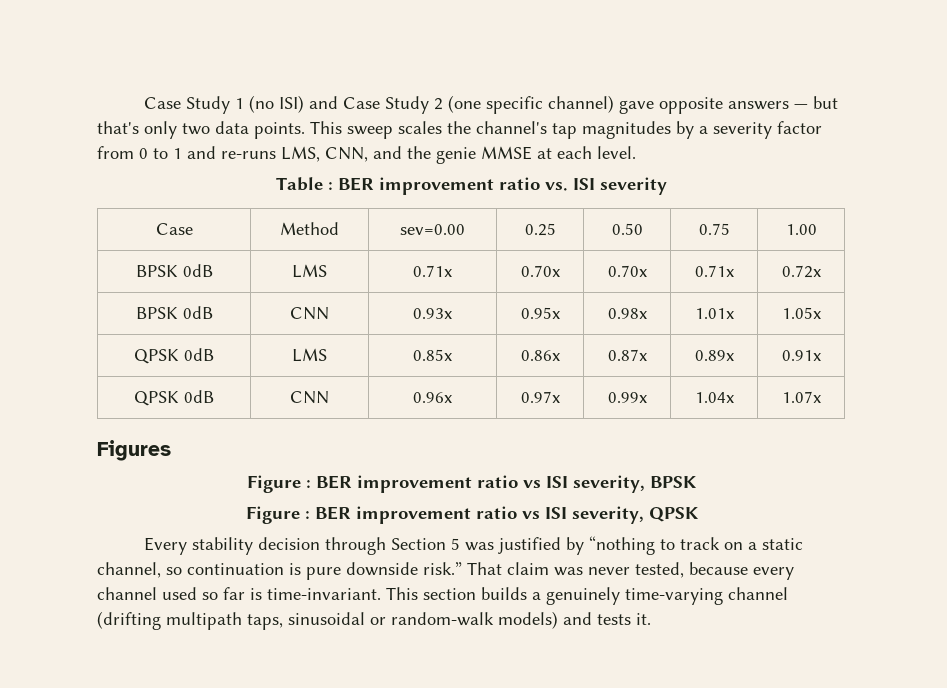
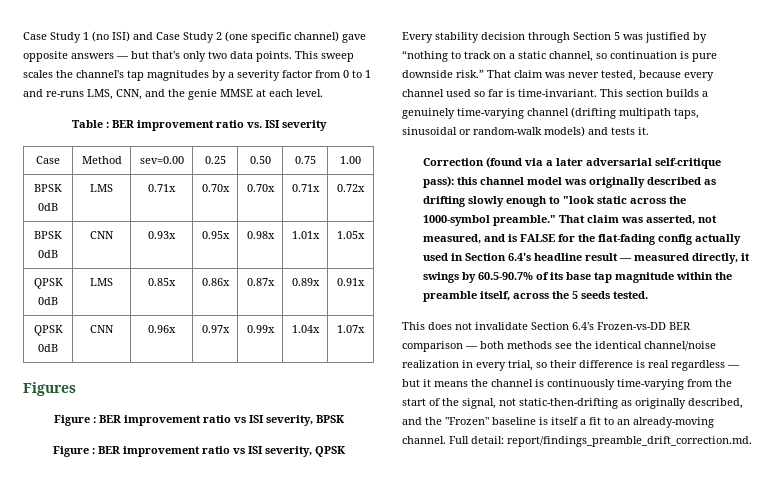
(651, 619) none -> [423,157,722,169] [423,176,717,188] [423,196,687,207] [423,215,718,226] [423,234,742,245] [423,253,751,264] [423,272,733,283] [423,291,649,302] [402,322,691,330] [402,341,716,352] [402,360,740,371] [402,379,732,390] [402,398,743,409] [402,417,714,428] [402,436,752,447] // Correction (found via a later adversarial self-critique pass): this channel model was originally described as drifting slowly enough to "look static across the 1000-symbol preamble." That claim was asserted, not measured, and is FALSE for the flat-fading config actually used in Section 6.4's headline result — measured directly, it swings by 60.5-90.7% of its base tap magnitude within the preamble itself, across the 5 seeds tested. // This does not invalidate Section 6.4's Frozen-vs-DD BER comparison — both methods see the identical channel/noise realization in every trial, so their difference is real regardless — but it means the channel is continuously time-varying from the start of the signal, not static-then-drifting as originally described, and the "Frozen" baseline is itself a fit to an already-moving channel. Full detail: report/findings_preamble_drift_correction.md.

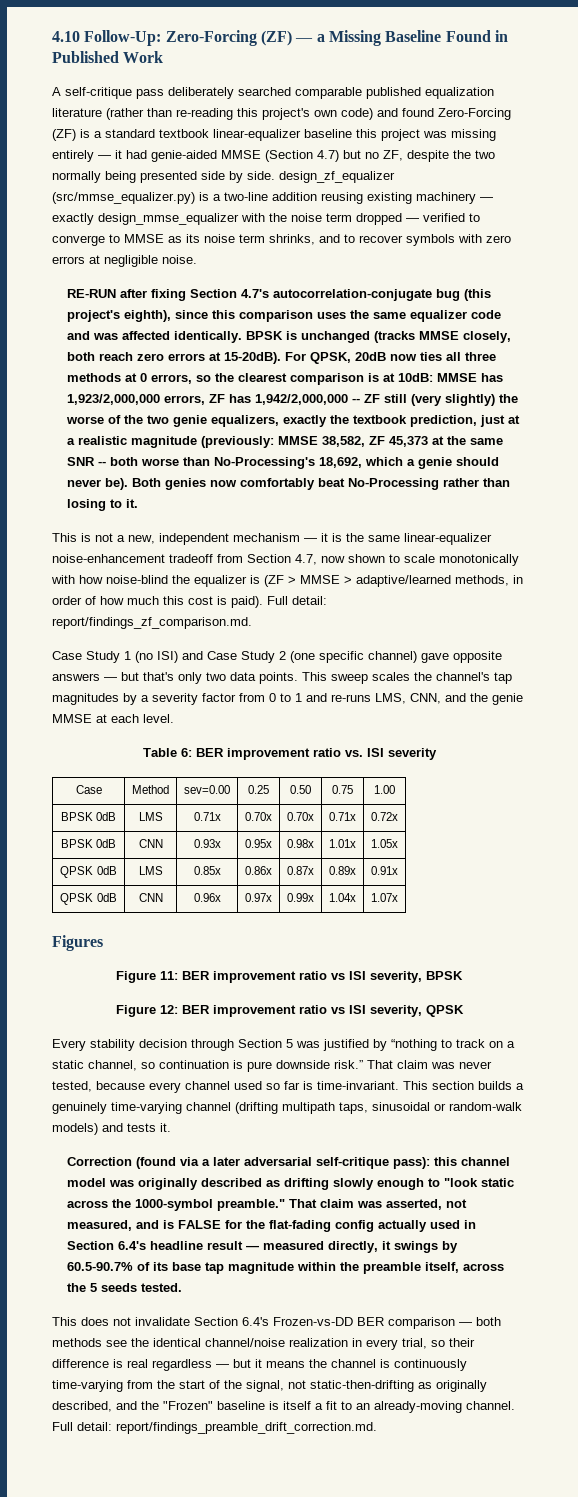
(23, 36) none -> [52,30,508,46] [52,51,164,63] [52,87,494,99] [52,108,511,120] [52,129,496,141] [52,150,495,162] [52,171,395,183] [52,192,493,204] [52,213,480,225] [52,234,511,246] [52,255,197,267] [66,289,491,301] [66,310,501,322] [66,331,511,343] [66,352,496,364] [66,373,503,385] [66,394,518,406] [65,415,520,427] [66,436,503,448] [66,457,499,469] [66,478,510,490] [66,499,138,511] [52,533,492,545] [52,554,519,566] [51,575,523,587] [52,596,327,608] [52,617,252,629] 4.10 Follow-Up: Zero-Forcing (ZF) — a Missing Baseline Found in Published Work // A self-critique pass deliberately searched comparable published equalization literature (rather than re-reading this project's own code) and found Zero-Forcing (ZF) is a standard textbook linear-equalizer baseline this project was missing entirely — it had genie-aided MMSE (Section 4.7) but no ZF, despite the two normally being presented side by side. design_zf_equalizer (src/mmse_equalizer.py) is a two-line addition reusing existing machinery — exactly design_mmse_equalizer with the noise term dropped — verified to converge to MMSE as its noise term shrinks, and to recover symbols with zero errors at negligible noise. // RE-RUN after fixing Section 4.7's autocorrelation-conjugate bug (this project's eighth), since this comparison uses the same equalizer code and was affected identically. BPSK is unchanged (tracks MMSE closely, both reach zero errors at 15-20dB). For QPSK, 20dB now ties all three methods at 0 errors, so the clearest comparison is at 10dB: MMSE has 1,923/2,000,000 errors, ZF has 1,942/2,000,000 -- ZF still (very slightly) the worse of the two genie equalizers, exactly the textbook prediction, just at a realistic magnitude (previously: MMSE 38,582, ZF 45,373 at the same SNR -- both worse than No-Processing's 18,692, which a genie should never be). Both genies now comfortably beat No-Processing rather than losing to it. // This is not a new, independent mechanism — it is the same linear-equalizer noise-enhancement tradeoff from Section 4.7, now shown to scale monotonically with how noise-blind the equalizer is (ZF > MMSE > adaptive/learned methods, in order of how much this cost is paid). Full detail: report/findings_zf_comparison.md. //
[105,122,109,128] : -> [180,748,192,757] 6:
[92,417,96,423] : -> [160,971,178,980] 11:
[91,448,95,454] : -> [159,1005,178,1014] 12:

